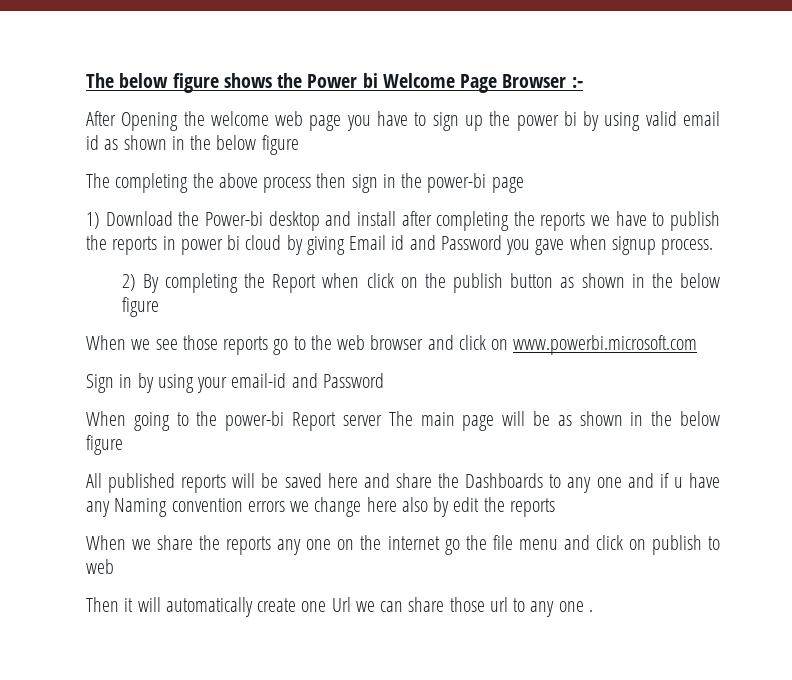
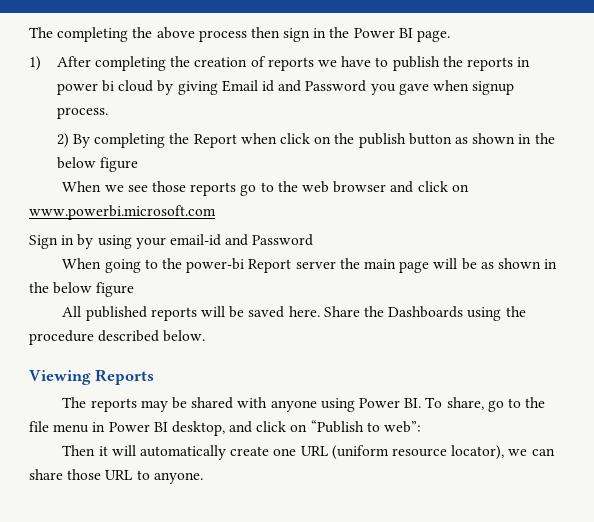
[86,73,583,93] [86,111,720,131] [86,135,299,155] [86,173,110,188] The below figure shows the Power bi Welcome Page Browser :- // After Opening the welcome web page you have to sign up the power bi by using valid email id as shown in the below figure // The -> [29,27,53,38] The
[427,173,524,193] [86,211,535,231] power-bi page // 1) Download the Power-bi desktop and install after completing the -> [353,28,451,42] [29,56,266,71] Power BI page. // 1) After completing the creation of
[388,411,413,426] The -> [339,258,360,269] the
[327,473,721,493] [86,497,555,517] [86,535,720,555] [86,559,114,574] here and share the Dashboards to any one and if u have any Naming convention errors we change here also by edit the reports // When we share the reports any one on the internet go the file menu and click on publish to web -> [288,306,526,321] [29,330,206,345] [29,369,155,385] [62,397,546,412] [29,420,422,436] here. Share the Dashboards using the procedure described below. // Viewing Reports // The reports may be shared with anyone using Power BI. To share, go to the file menu in Power BI desktop, and click on “Publish to web”:
[331,597,593,617] Url we can share those url to any one . -> [300,445,555,460] [29,469,203,484] URL (uniform resource locator), we can share those URL to anyone.

